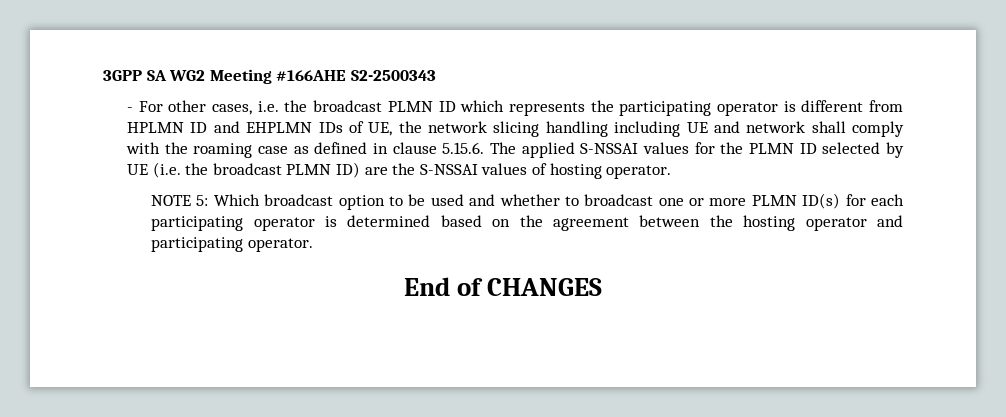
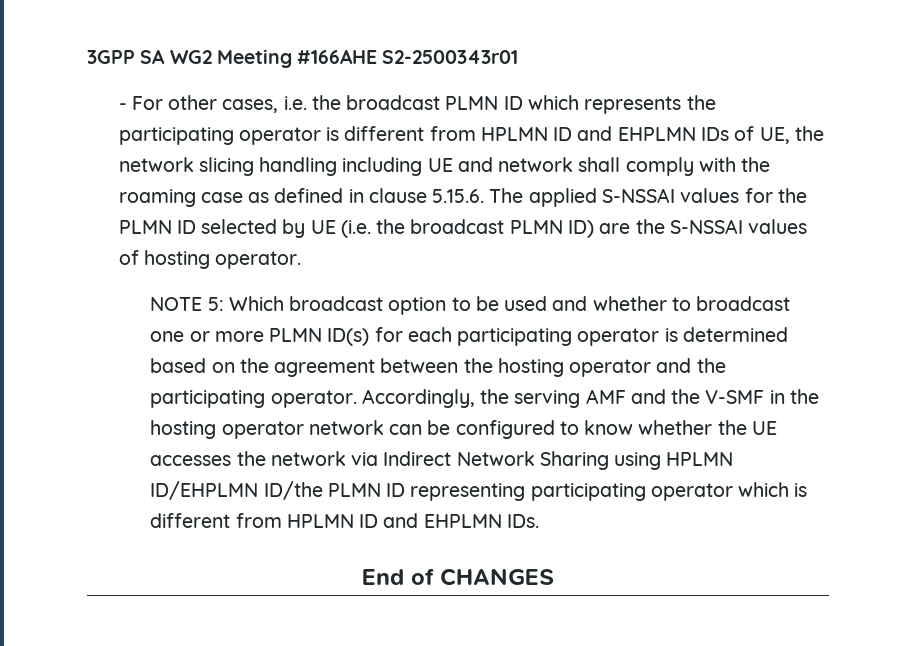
[350,70,436,81] S2-2500343 -> [382,50,519,64] S2-2500343r01
(903, 221) none -> [696,358,726,373] the
(313, 245) none -> [361,389,819,408] [150,420,777,439] [150,451,734,470] [150,481,808,501] [150,513,539,528] Accordingly, the serving AMF and the V-SMF in the hosting operator network can be configured to know whether the UE accesses the network via Indirect Network Sharing using HPLMN ID/EHPLMN ID/the PLMN ID representing participating operator which is different from HPLMN ID and EHPLMN IDs.

